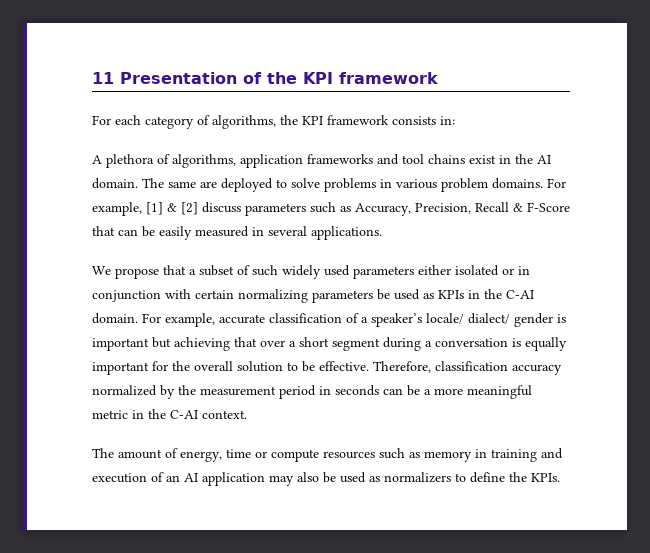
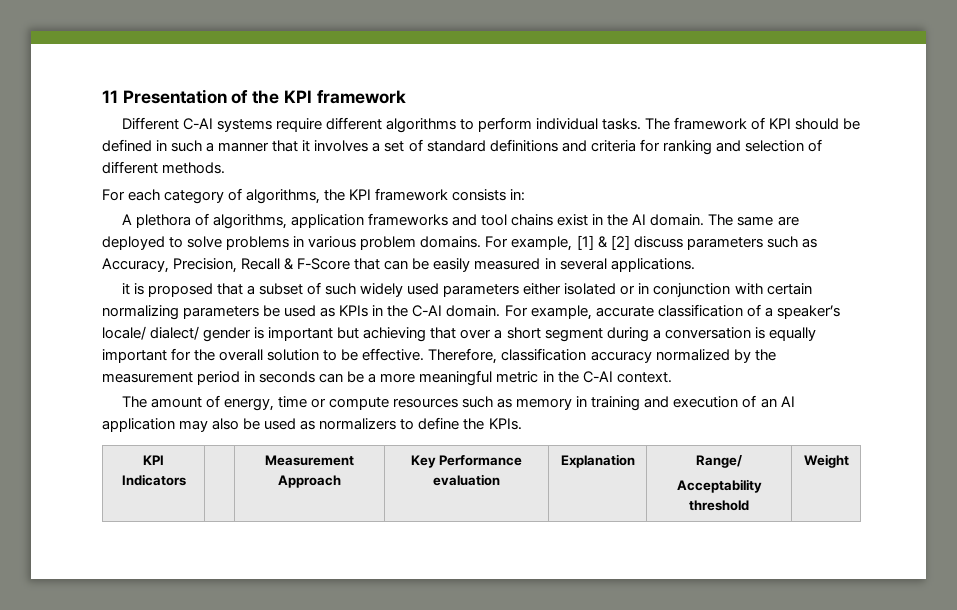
(438, 78) none -> [121,117,861,133] [102,139,822,155] [102,161,226,174] // Different C-AI systems require different algorithms to perform individual tasks. The framework of KPI should be defined in such a manner that it involves a set of standard definitions and criteria for ranking and selection of different methods.
[92,266,159,279] We propose -> [121,283,213,297] it is proposed
(560, 477) none -> [143,455,164,465] [121,474,186,486] [265,455,354,466] [278,475,341,488] [410,455,523,468] [432,474,500,486] [560,454,635,468] [696,455,742,468] [676,479,762,493] [689,500,749,511] [803,454,849,468] // KPI Indicators | | Measurement Approach | Key Performance evaluation | Explanation | Range/ // Acceptability threshold | Weight

